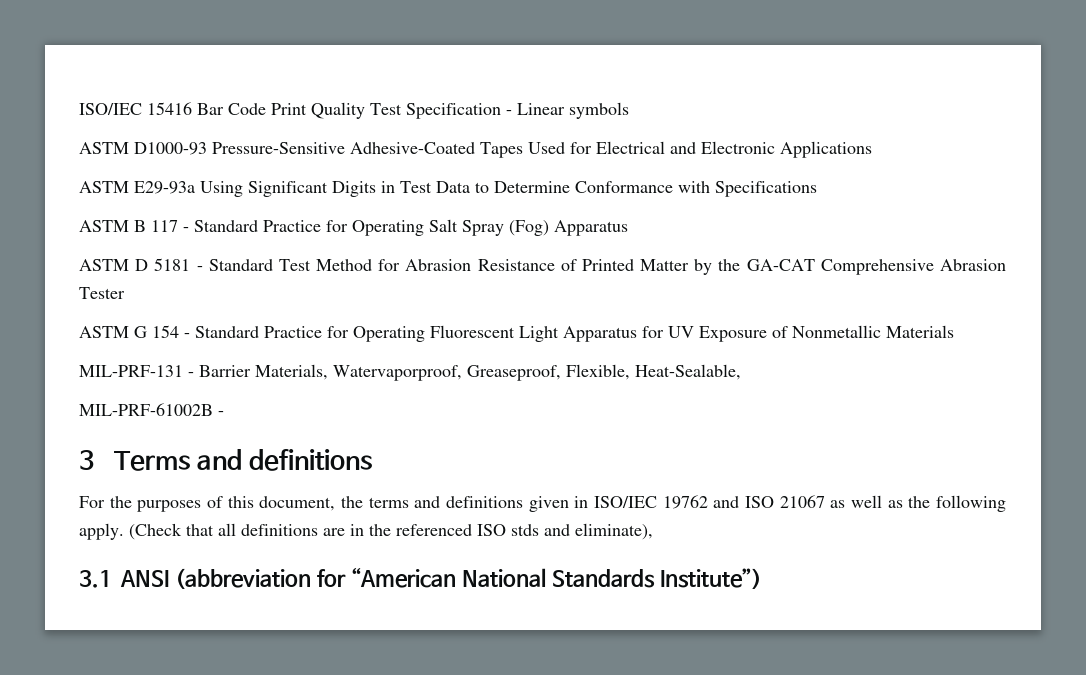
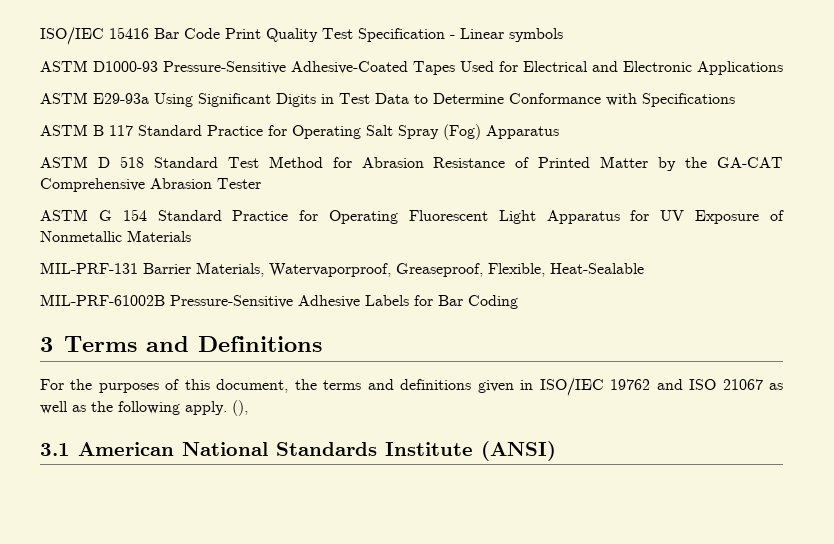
[183,227,189,232] - -> (133, 130) none
[154,258,203,271] 5181 - -> [119,156,144,168] 518
[184,333,190,338] - -> (147, 215) none
[188,372,194,377] - -> (138, 268) none
[635,364,741,380] Heat-Sealable, -> [550,263,644,274] Heat-Sealable
[218,411,224,416] - -> [170,295,518,309] Pressure-Sensitive Adhesive Labels for Bar Coding
[249,449,373,471] definitions -> [198,336,323,352] Definitions
[129,523,653,540] [79,567,762,589] (Check that all definitions are in the referenced ISO stds and eliminate), // 3.1 ANSI (abbreviation for “American National Standards Institute”) -> [232,400,248,416] [40,441,556,461] (), // 3.1 American National Standards Institute (ANSI)

